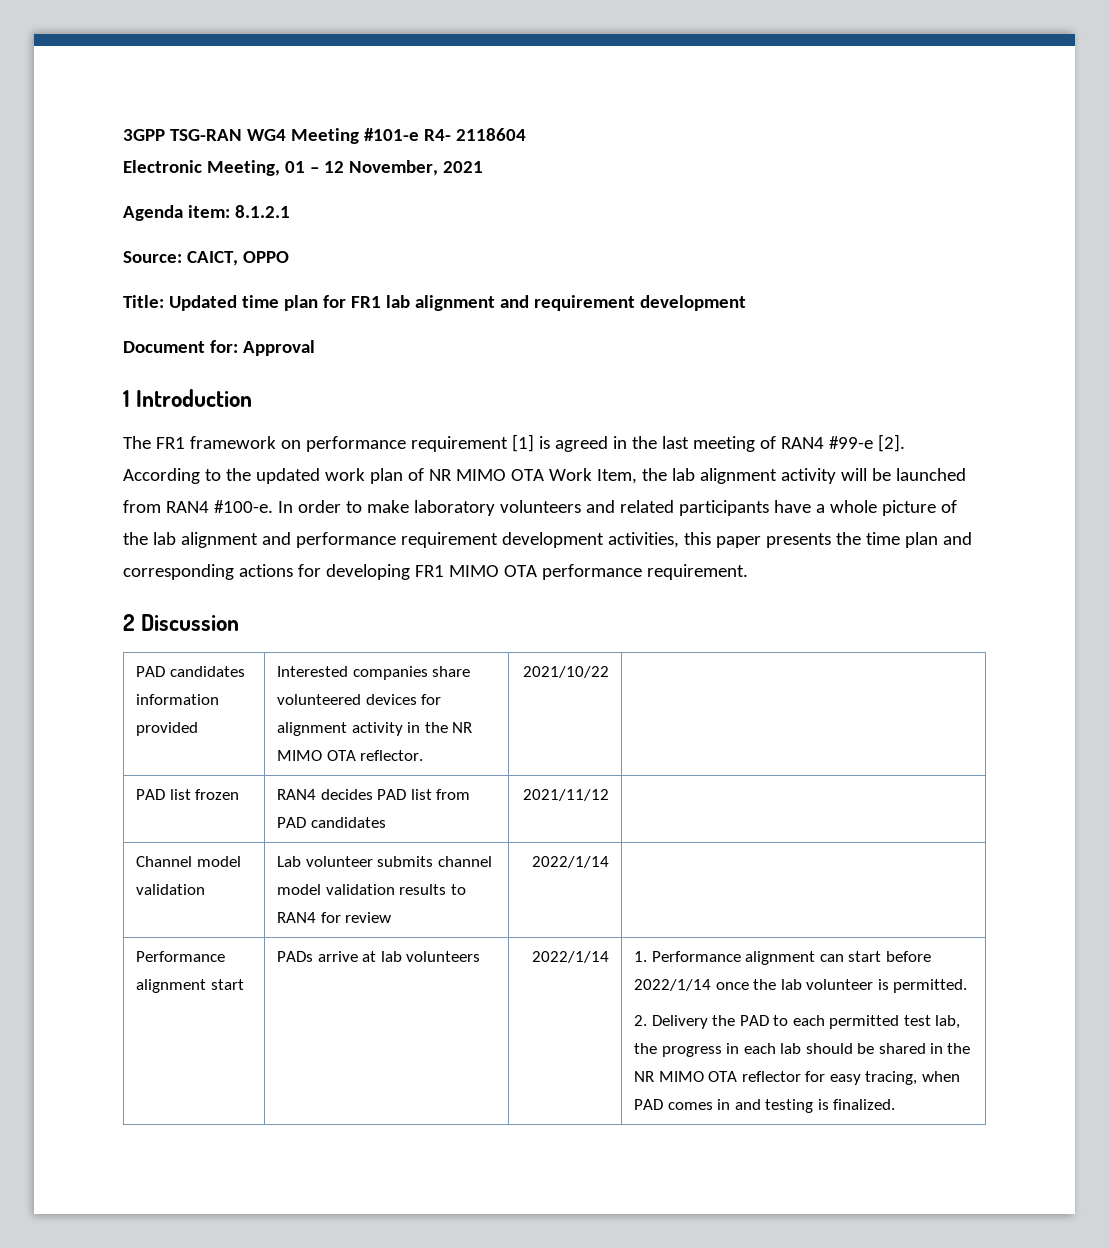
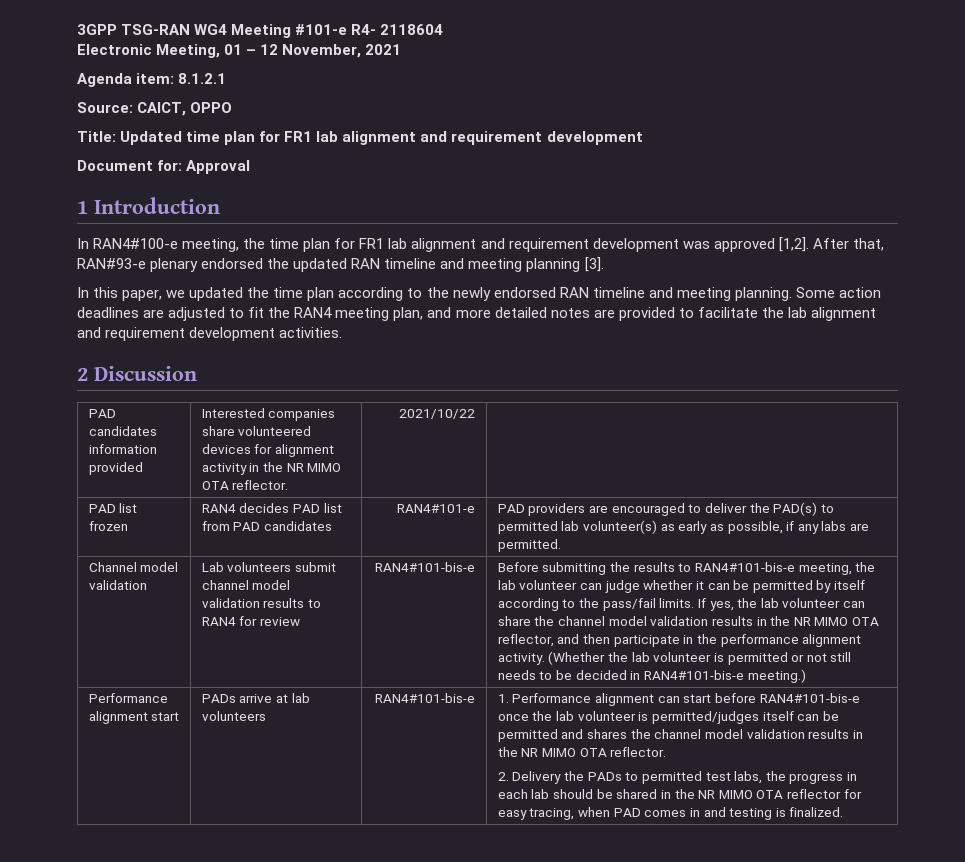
[123,434,905,452] [123,468,966,484] [123,500,957,516] The FR1 framework on performance requirement [1] is agreed in the last meeting of RAN4 #99-e [2]. According to the updated work plan of NR MIMO OTA Work Item, the lab alignment activity will be launched from RAN4 #100-e. In order to make laboratory volunteers and related participants have a whole picture of -> [77,237,884,252] [77,257,604,272] [77,287,881,301] [77,307,758,321] In RAN4#100-e meeting, the time plan for FR1 lab alignment and requirement development was approved [1,2]. After that, RAN#93-e plenary endorsed the updated RAN timeline and meeting planning [3]. // In this paper, we updated the time plan according to the newly endorsed RAN timeline and meeting planning. Some action deadlines are adjusted to fit the RAN4 meeting plan, and more detailed notes are provided to facilitate
[295,532,972,548] [123,564,748,580] performance requirement development activities, this paper presents the time plan and corresponding actions for developing FR1 MIMO OTA performance requirement. -> [105,327,343,341] requirement development activities.
[522,789,609,801] 2021/11/12 | -> [397,504,476,513] [497,502,834,516] [497,520,870,534] [497,539,561,552] RAN4#101-e | PAD providers are encouraged to deliver the PAD(s) to permitted lab volunteer(s) as early as possible, if any labs are permitted.
[305,856,434,867] volunteer submits -> [227,562,336,572] volunteers submit
[531,856,609,868] 2022/1/14 | -> [375,562,476,572] [497,562,876,575] [497,580,866,593] [497,598,866,611] [497,616,880,626] [497,634,862,647] [497,651,852,665] [497,669,806,683] RAN4#101-bis-e | Before submitting the results to RAN4#101-bis-e meeting, the lab volunteer can judge whether it can be permitted by itself according to the pass/fail limits. If yes, the lab volunteer can share the channel model validation results in the NR MIMO OTA reflector, and then participate in the performance alignment activity. (Whether the lab volunteer is permitted or not still needs to be decided in RAN4#101-bis-e meeting.)
[531,951,609,963] 2022/1/14 -> [375,693,476,703] RAN4#101-bis-e
[634,979,712,991] 2022/1/14 -> [759,693,860,703] RAN4#101-bis-e
[893,979,968,993] permitted. -> [651,711,839,724] [497,729,863,742] [497,747,667,757] permitted/judges itself can be permitted and shares the channel model validation results in the NR MIMO OTA reflector.
[739,1015,825,1026] PAD to each -> [587,772,639,781] PADs to
[934,1015,960,1029] lab, -> [734,771,763,784] labs,

